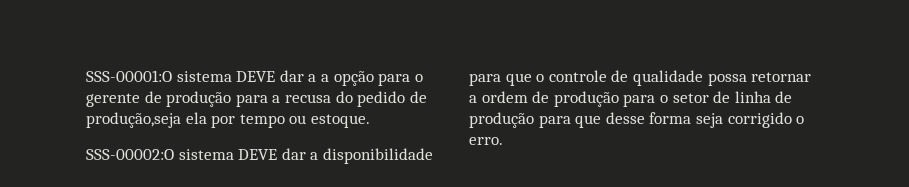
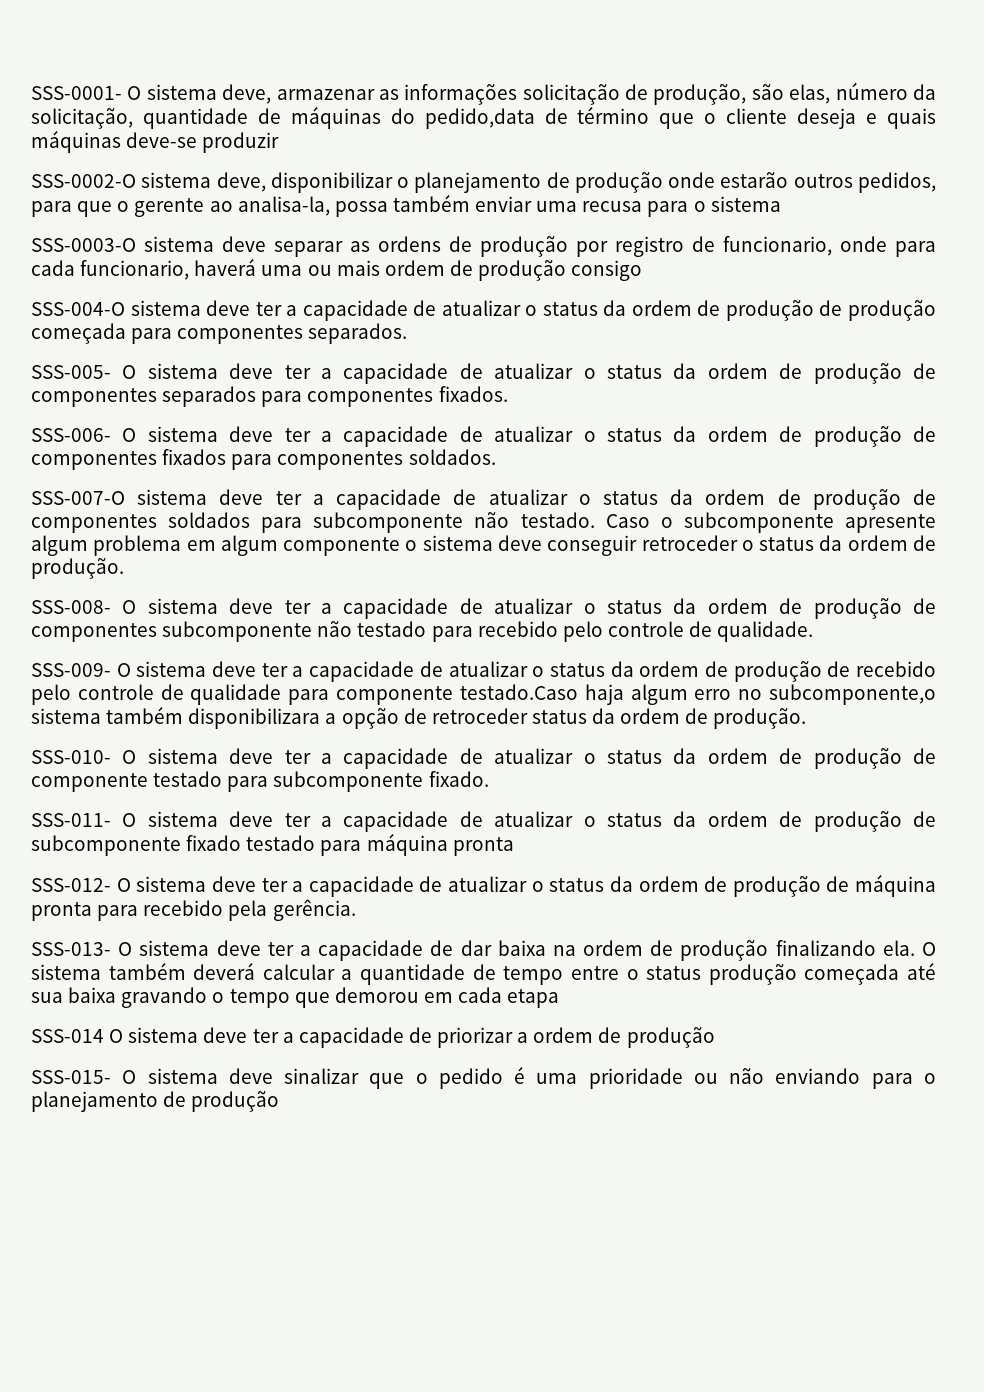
[86,70,423,86] [86,91,427,107] [86,112,370,128] [86,148,433,164] [469,70,812,86] [469,91,793,107] [469,112,805,128] [469,137,503,145] SSS-00001:O sistema DEVE dar a a opção para o gerente de produção para a recusa do pedido de produção,seja ela por tempo ou estoque. // SSS-00002:O sistema DEVE dar a disponibilidade para que o controle de qualidade possa retornar a ordem de produção para o setor de linha de produção para que desse forma seja corrigido o erro. -> [31,82,936,105] [31,107,936,129] [31,131,280,153] [31,172,936,193] [31,195,781,217] [31,236,936,257] [31,259,643,281] [31,300,936,321] [31,323,408,344] [31,363,936,384] [31,386,508,407] [31,426,936,447] [31,449,496,470] [31,489,936,510] [31,512,936,533] [31,535,937,556] [31,558,124,579] [31,598,936,619] [31,621,814,642] [31,661,936,682] [31,684,937,705] [31,707,807,729] [31,748,936,769] [31,771,489,792] [31,811,936,832] [31,834,514,856] [31,875,936,897] [31,899,356,921] [31,940,936,961] [31,963,937,985] [31,987,560,1008] [31,1027,715,1048] [31,1067,936,1089] [31,1091,280,1112] SSS-0001- O sistema deve, armazenar as informações solicitação de produção, são elas, número da solicitação, quantidade de máquinas do pedido,data de término que o cliente deseja e quais máquinas deve-se produzir // SSS-0002-O sistema deve, disponibilizar o planejamento de produção onde estarão outros pedidos, para que o gerente ao analisa-la, possa também enviar uma recusa para o sistema // SSS-0003-O sistema deve separar as ordens de produção por registro de funcionario, onde para cada funcionario, haverá uma ou mais ordem de produção consigo // SSS-004-O sistema deve ter a capacidade de atualizar o status da ordem de produção de produção começada para componentes separados. // SSS-005- O sistema deve ter a capacidade de atualizar o status da ordem de produção de componentes separados para componentes fixados. // SSS-006- O sistema deve ter a capacidade de atualizar o status da ordem de produção de componentes fixados para componentes soldados. // SSS-007-O sistema deve ter a capacidade de atualizar o status da ordem de produção de componentes soldados para subcomponente não testado. Caso o subcomponente apresente algum problema em algum componente o sistema deve conseguir retroceder o status da ordem de produção. // SSS-008- O sistema deve ter a capacidade de atualizar o status da ordem de produção de componentes subcomponente não testado para recebido pelo controle de qualidade. // SSS-009- O sistema deve ter a capacidade de atualizar o status da ordem de produção de recebido pelo controle de qualidade para componente testado.Caso haja algum erro no subcomponente,o sistema também disponibilizara a opção de retroceder status da ordem de produção. // SSS-010- O sistema deve ter a capacidade de atualizar o status da ordem de produção de componente testado para subcomponente fixado. // SSS-011- O sistema deve ter a capacidade de atualizar o status da ordem de produção de subcomponente fixado testado para máquina pronta // SSS-012- O sistema deve ter a capacidade de atualizar o status da ordem de produção de máquina pronta para recebido pela gerência. // SSS-013- O sistema deve ter a capacidade de dar baixa na ordem de produção finalizando ela. O sistema também deverá calcular a quantidade de tempo entre o status produção começada até sua baixa gravando o tempo que demorou em cada etapa // SSS-014 O sistema deve ter a capacidade de priorizar a ordem de produção // SSS-015- O sistema deve sinalizar que o pedido é uma prioridade ou não enviando para o planejamento de produção

